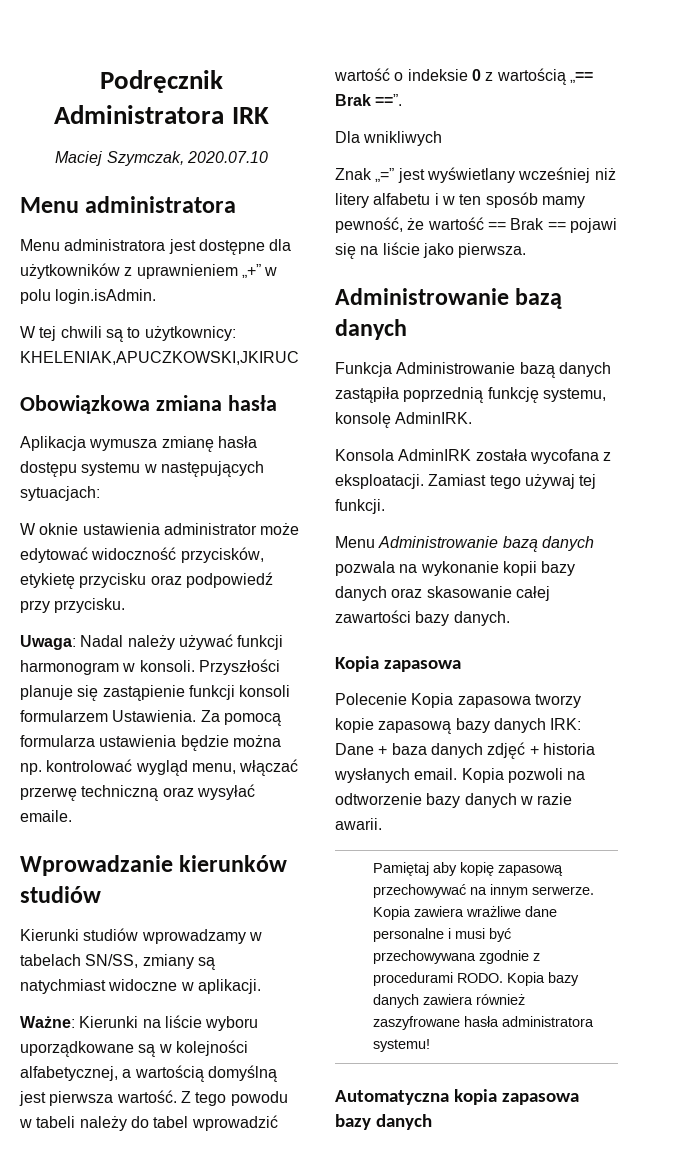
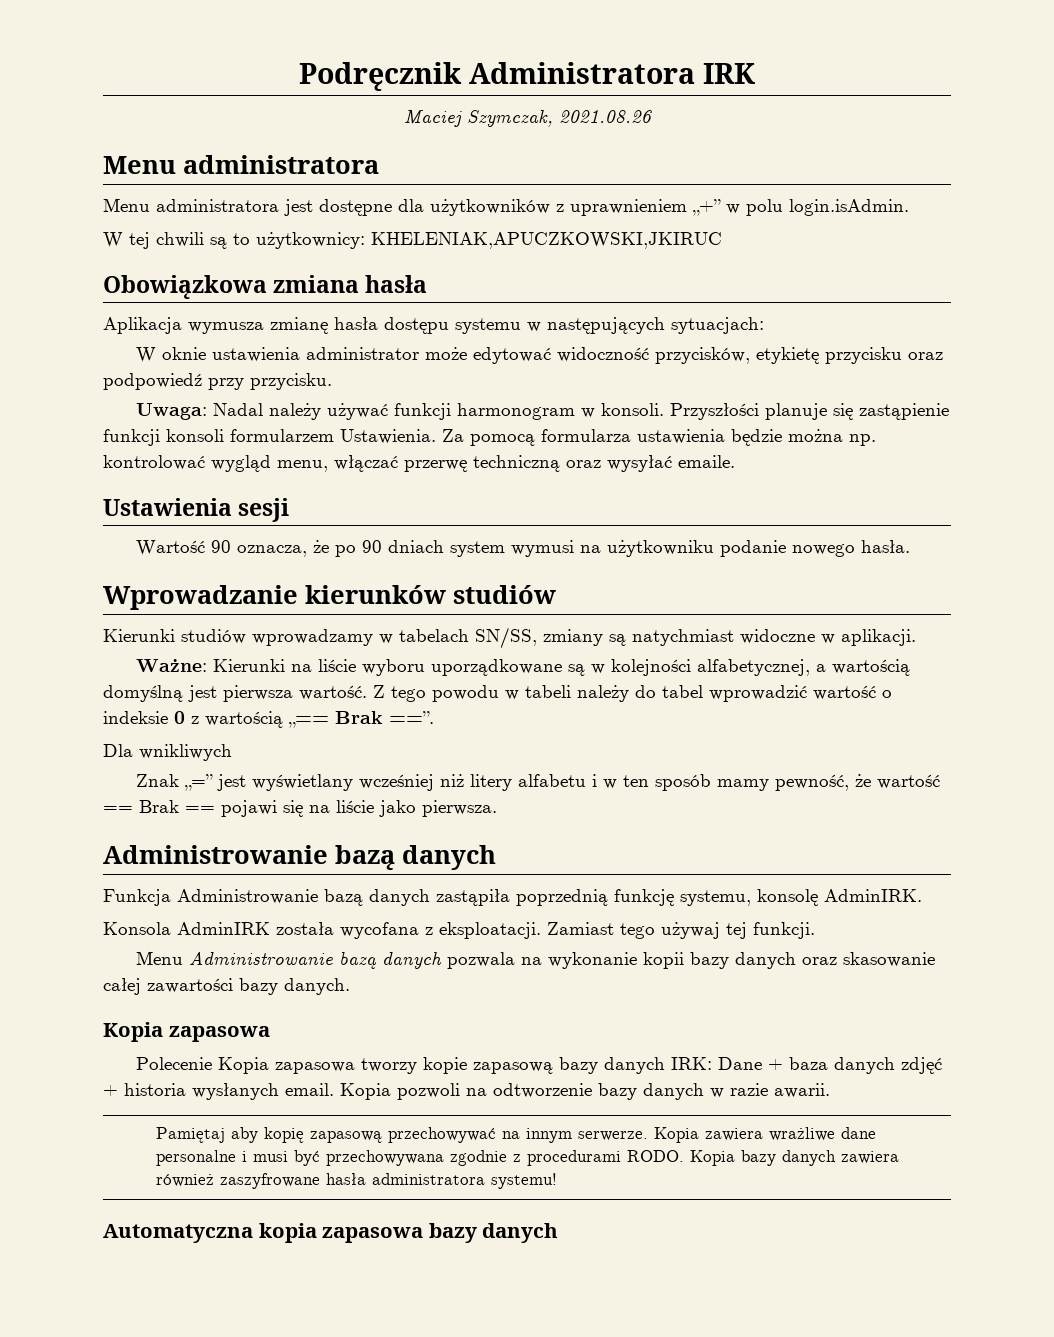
[186,151,268,163] 2020.07.10 -> [558,110,652,123] 2021.08.26
(72, 816) none -> [103,498,290,522] [135,540,910,557] // Ustawienia sesji // Wartość 90 oznacza, że po 90 dniach system wymusi na użytkowniku podanie nowego hasła.

